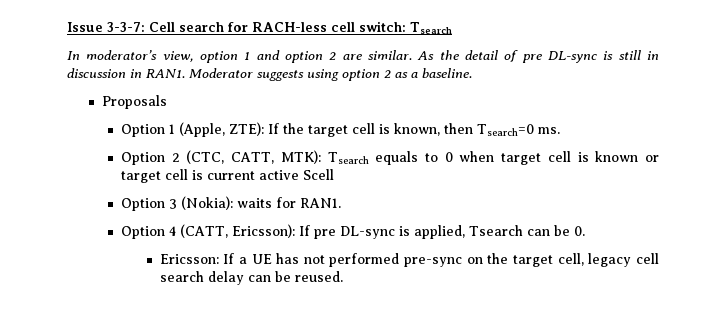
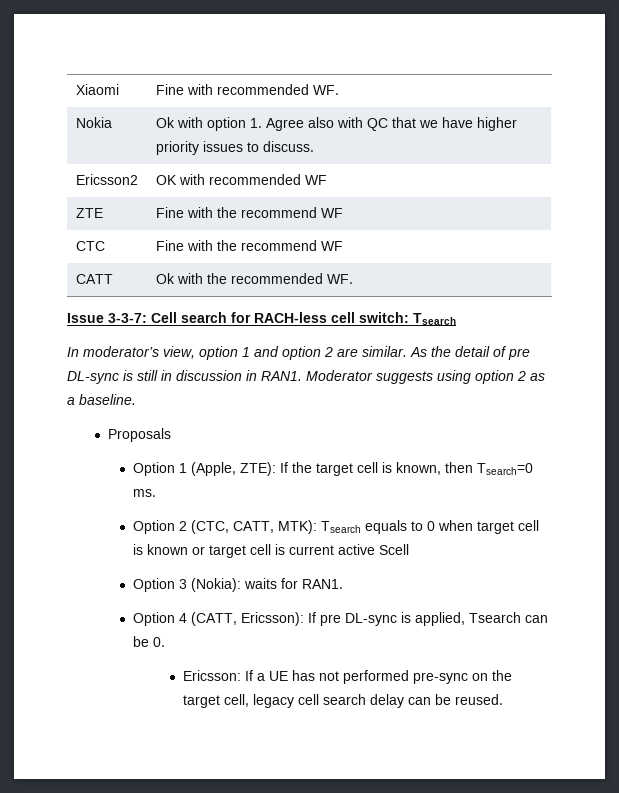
(67, 27) none -> [75,84,119,95] [155,84,339,95] [75,117,112,128] [155,117,517,131] [155,141,314,155] [75,174,138,185] [155,174,327,185] [75,208,103,218] [155,207,343,218] [75,241,105,251] [155,240,343,251] [75,274,113,284] [155,273,353,284] Xiaomi | Fine with recommended WF. // Nokia | Ok with option 1. Agree also with QC that we have higher priority issues to discuss. // Ericsson2 | OK with recommended WF // ZTE | Fine with the recommend WF // CTC | Fine with the recommend WF // CATT | Ok with the recommended WF. //

